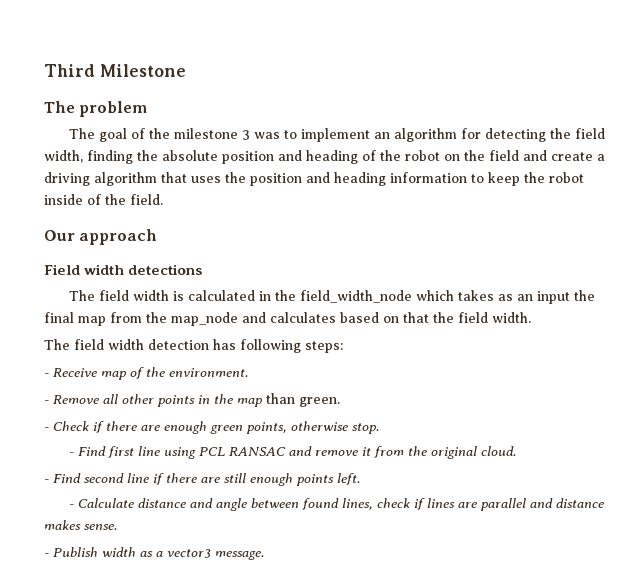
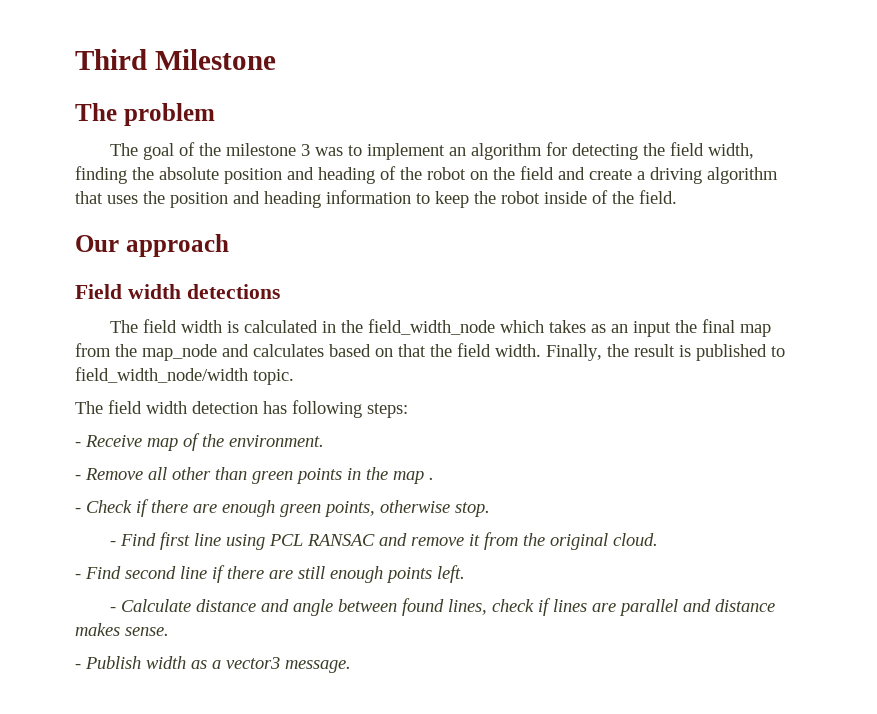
(531, 317) none -> [546,344,785,361] [75,367,294,385] Finally, the result is published to field_width_node/width topic.
(154, 399) none -> [215,467,293,484] than green
[266,393,340,407] than green. -> [429,477,434,480] .

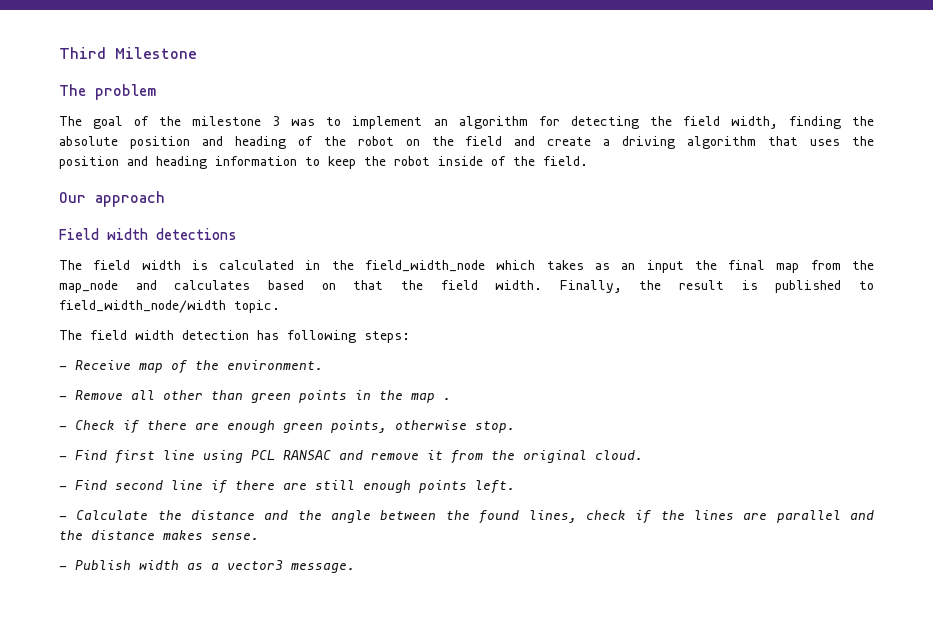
(192, 605) none -> [157,510,182,520] the
(290, 605) none -> [297,510,322,520] the
(398, 605) none -> [445,510,470,520] the
(552, 607) none -> [660,510,685,520] the
(712, 605) none -> [59,530,83,540] the

